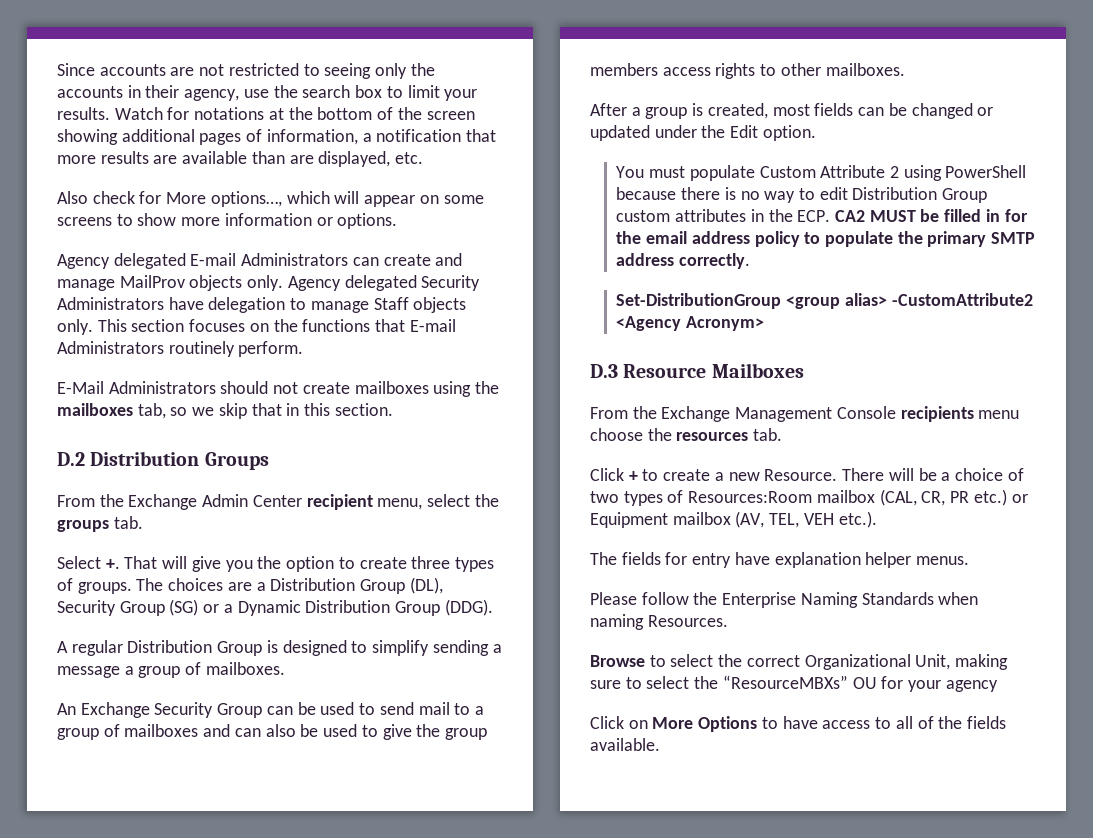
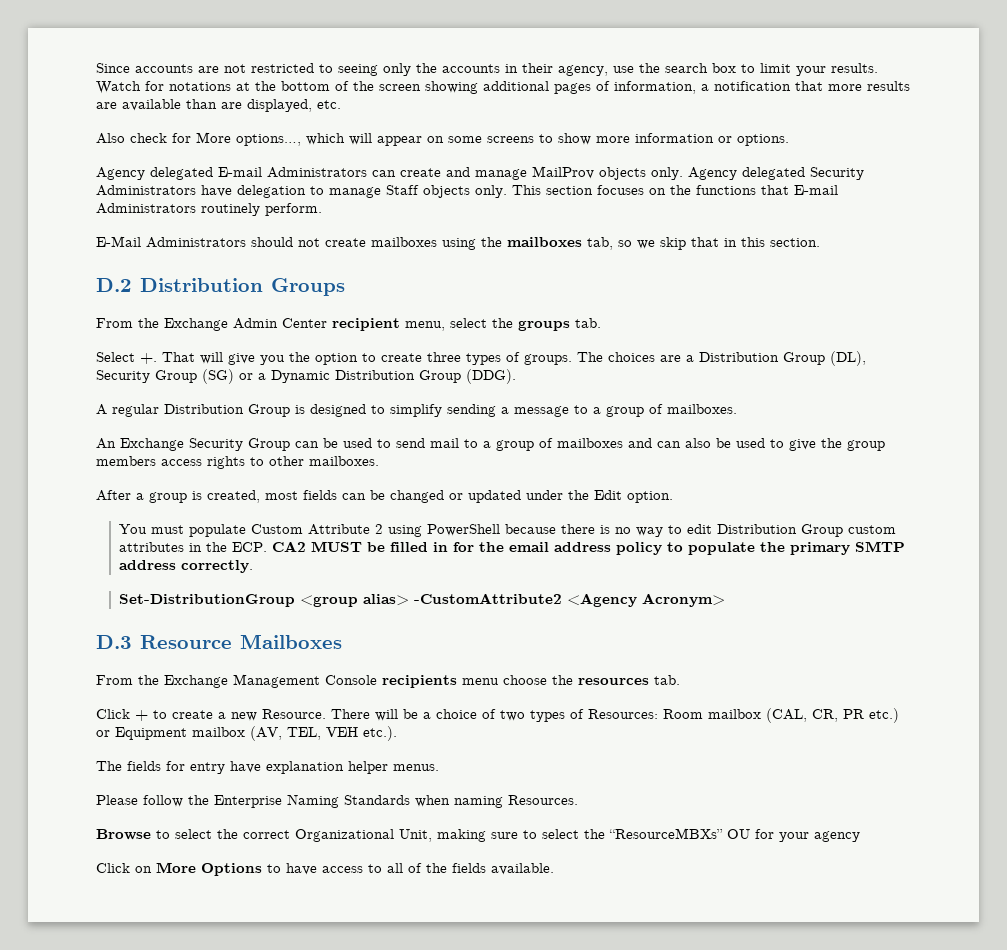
(120, 672) none -> [574,405,588,414] to
[688,491,813,503] Resources:Room -> [588,709,703,719] Resources: Room

